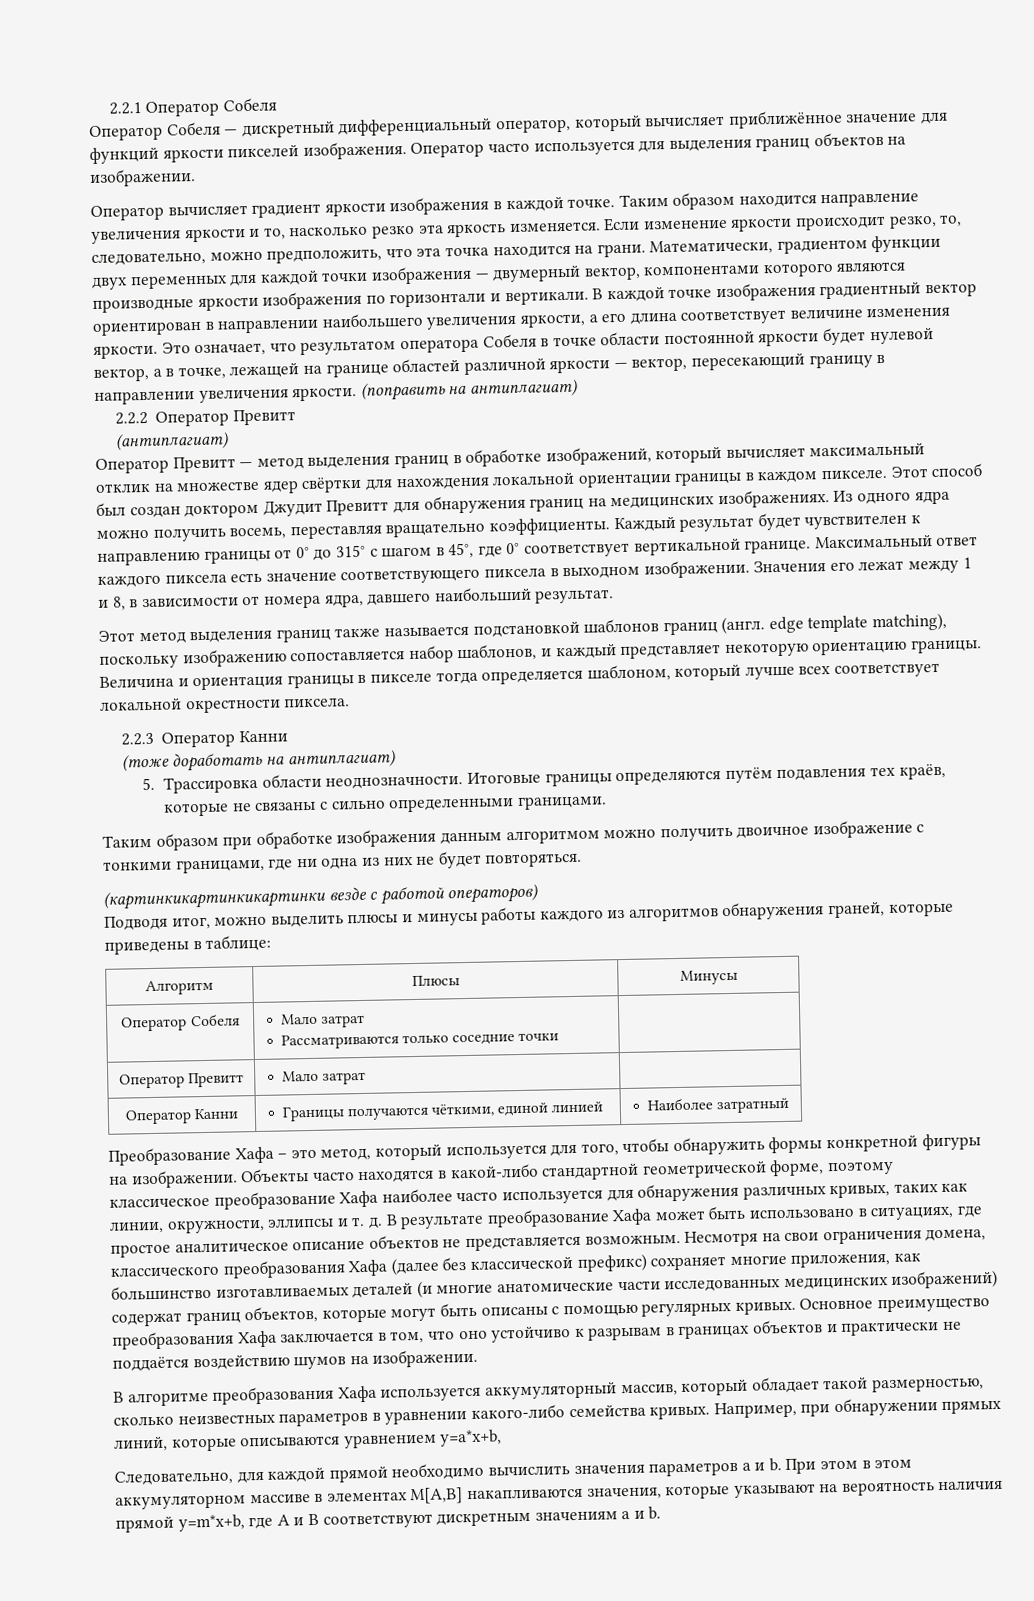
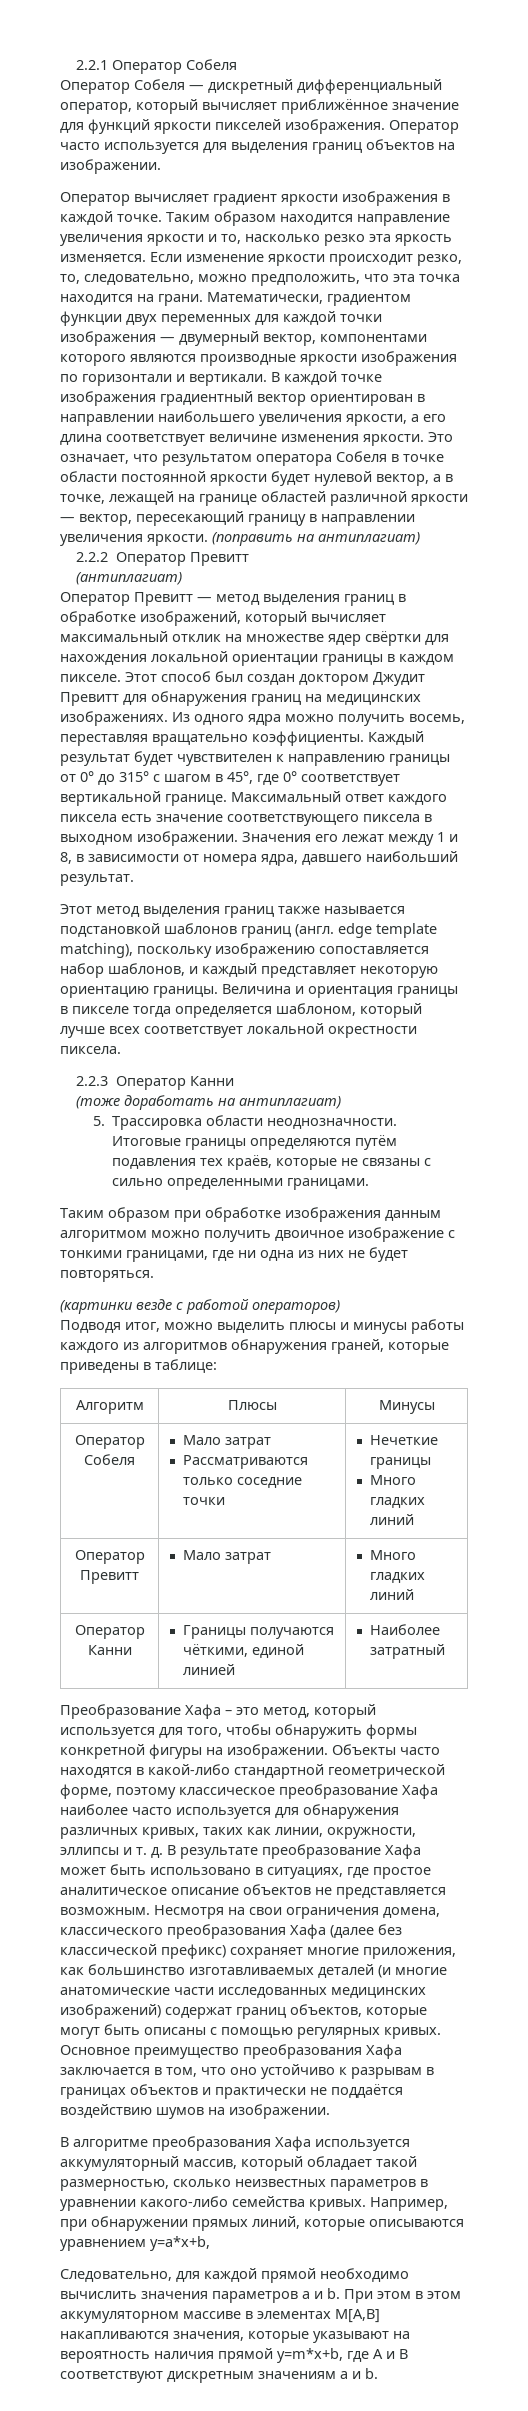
[103,887,326,910] (картинкикартинкикартинки -> [60,1300,132,1314] (картинки
(560, 1037) none -> [370,1435,439,1445] [370,1457,432,1469] [370,1475,417,1485] [370,1497,426,1508] [370,1514,415,1525] Нечеткие границы // Много гладких линий
(366, 1078) none -> [370,1550,417,1560] [370,1572,426,1583] [370,1589,415,1600] Много гладких линий

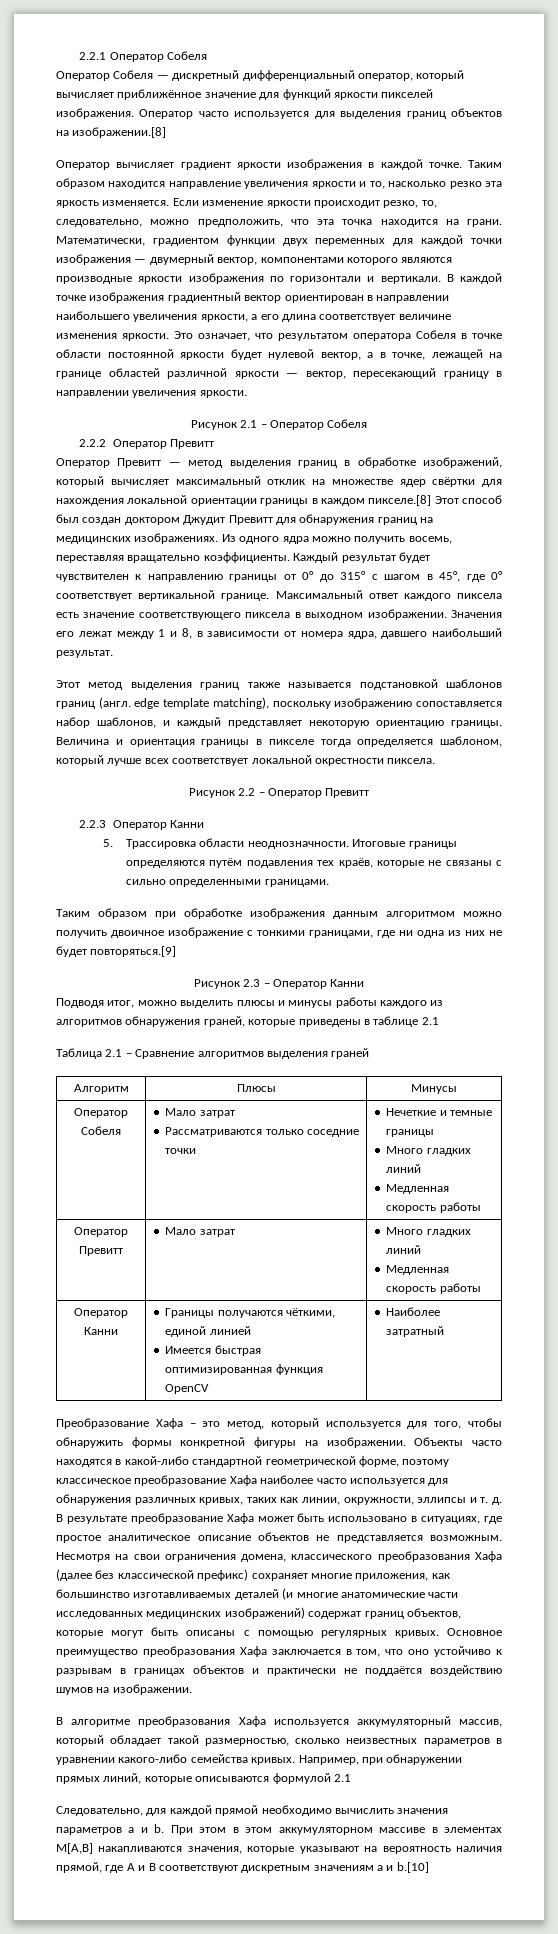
[60,159,161,174] изображении. -> [72,127,167,138] изображении.[8]
[212,532,420,546] (поправить на антиплагиат) -> [190,419,368,430] // Рисунок 2.1 – Оператор Собеля
[76,572,183,585] // (антиплагиат) -> (214, 444) none
[60,674,121,682] пикселе. -> [368,495,432,506] пикселе.[8]
(121, 1050) none -> [188,788,370,798] // Рисунок 2.2 – Оператор Превитт
[76,1095,342,1110] // (тоже доработать на антиплагиат) -> (204, 824) none
[60,1270,154,1282] [60,1299,340,1314] повторяться. // (картинки везде с работой операторов) -> [90,946,177,957] [193,979,365,989] повторяться.[9] // Рисунок 2.3 – Оператор Канни
[155,1359,217,1373] таблице: -> [373,1016,439,1027] [56,1048,370,1059] таблице 2.1 // Таблица 2.1 – Сравнение алгоритмов выделения граней
(439, 1440) none -> [439,1110,492,1116] и темные
(415, 1519) none -> [386,1184,450,1194] [386,1202,481,1213] // Медленная скорость работы
(415, 1594) none -> [386,1265,450,1275] [386,1283,481,1294] // Медленная скорость работы
(236, 1669) none -> [165,1345,261,1356] [165,1364,323,1375] [165,1384,210,1394] // Имеется быстрая оптимизированная функция OpenCV
[60,2236,210,2251] уравнением y=a*x+b, -> [272,1773,351,1784] формулой 2.1
[218,2348,343,2363] прямой y=m*x+b, -> [56,1862,102,1873] прямой,
[365,2368,378,2379] b. -> [396,1862,429,1873] b.[10]

